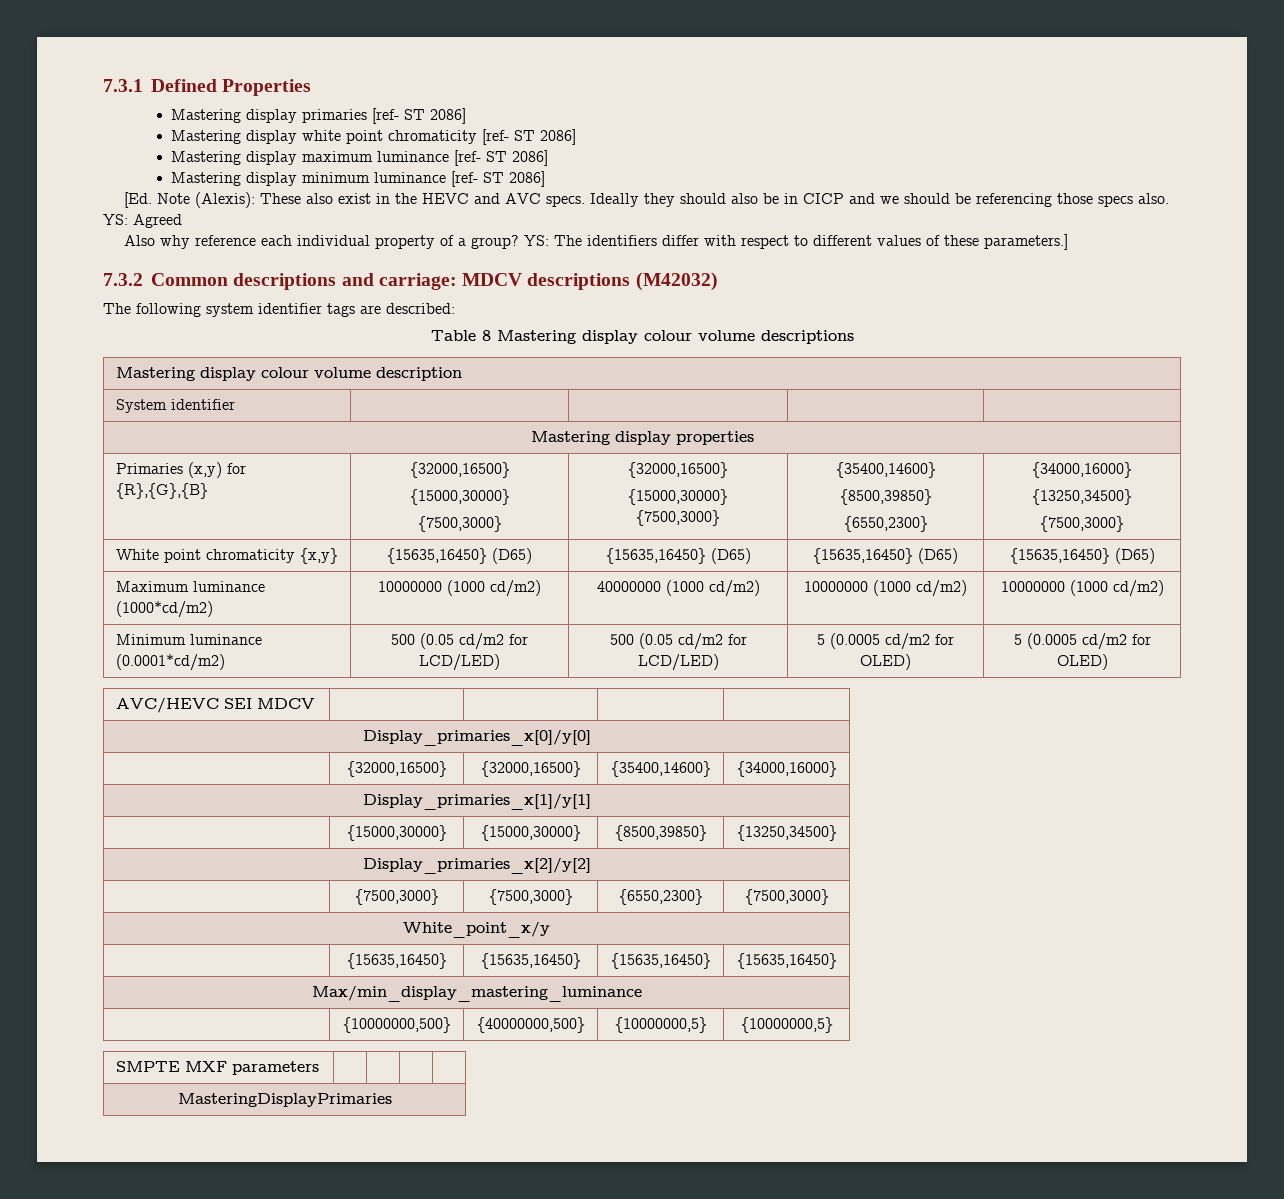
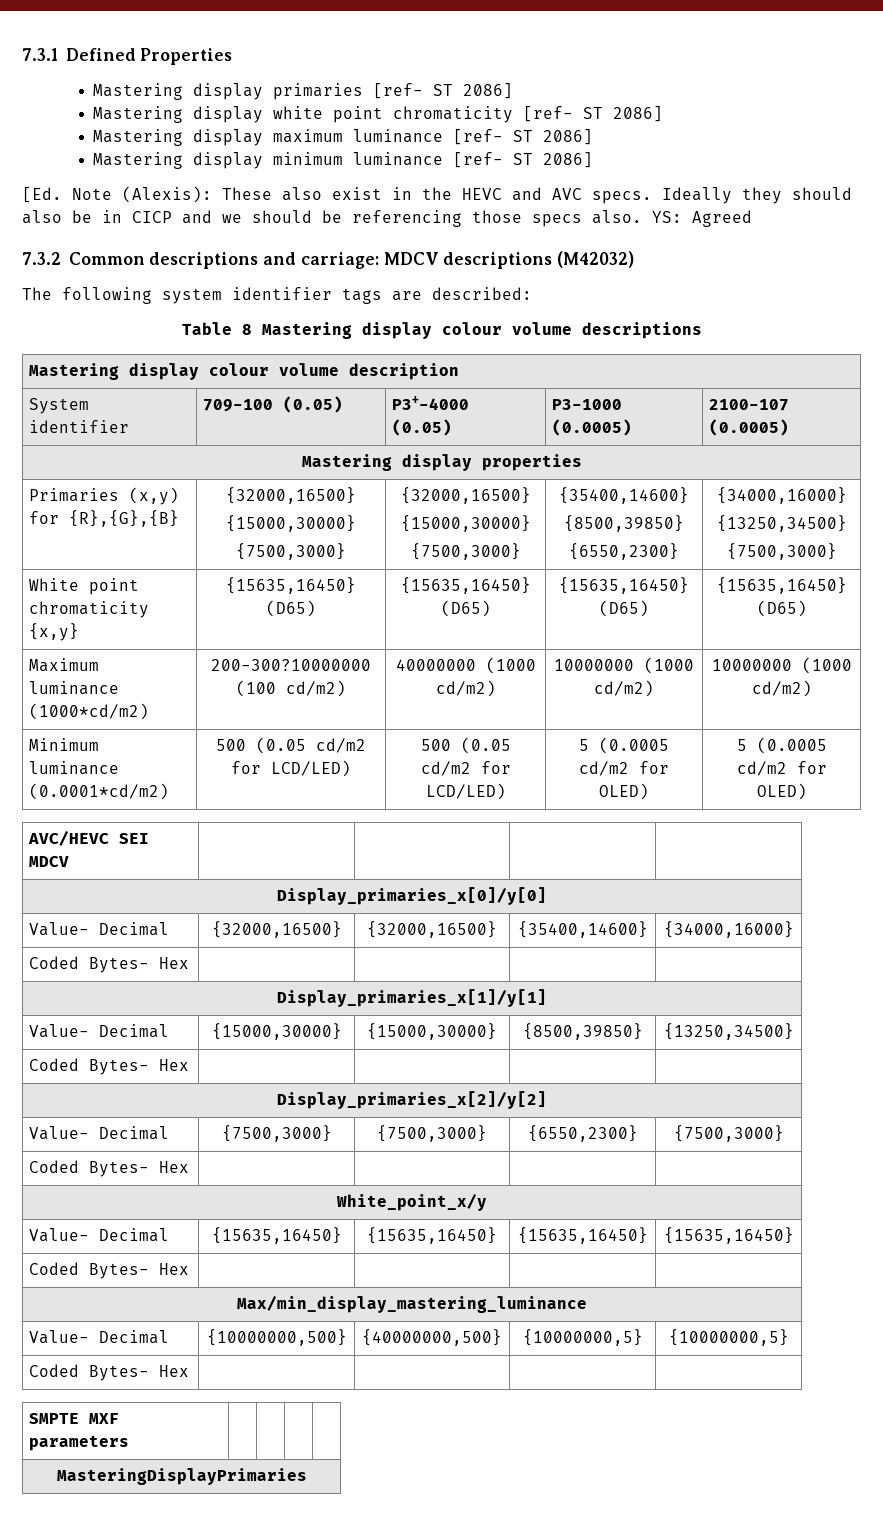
[124,234,1069,250] // Also why reference each individual property of a group? YS: The identifiers differ with respect to different values of these parameters.] -> (752, 218) none
(235, 404) | | | -> [203,396,344,413] [392,396,470,410] [392,419,453,436] [552,399,623,410] [552,419,633,436] [709,399,790,411] [709,419,790,436] 709-100 (0.05) | P3+-4000 (0.05) | P3-1000 (0.0005) | 2100-107 (0.0005)
[378,580,485,596] 10000000 (1000 -> [210,659,371,671] [235,680,276,697] 200-300?10000000 (100
(591, 737) none -> [29,922,170,936] Value- Decimal
(837, 769) none -> [29,956,190,973] // Coded Bytes- Hex | | | |
(591, 801) none -> [29,1024,170,1038] Value- Decimal
(837, 833) none -> [29,1058,190,1075] // Coded Bytes- Hex | | | |
(591, 865) none -> [29,1126,170,1140] Value- Decimal
(829, 897) none -> [29,1160,190,1177] // Coded Bytes- Hex | | | |
(550, 929) none -> [29,1228,170,1242] Value- Decimal
(837, 961) none -> [29,1262,190,1279] // Coded Bytes- Hex | | | |
(642, 993) none -> [29,1330,170,1344] Value- Decimal
(833, 1025) none -> [29,1364,190,1381] // Coded Bytes- Hex | | | |

